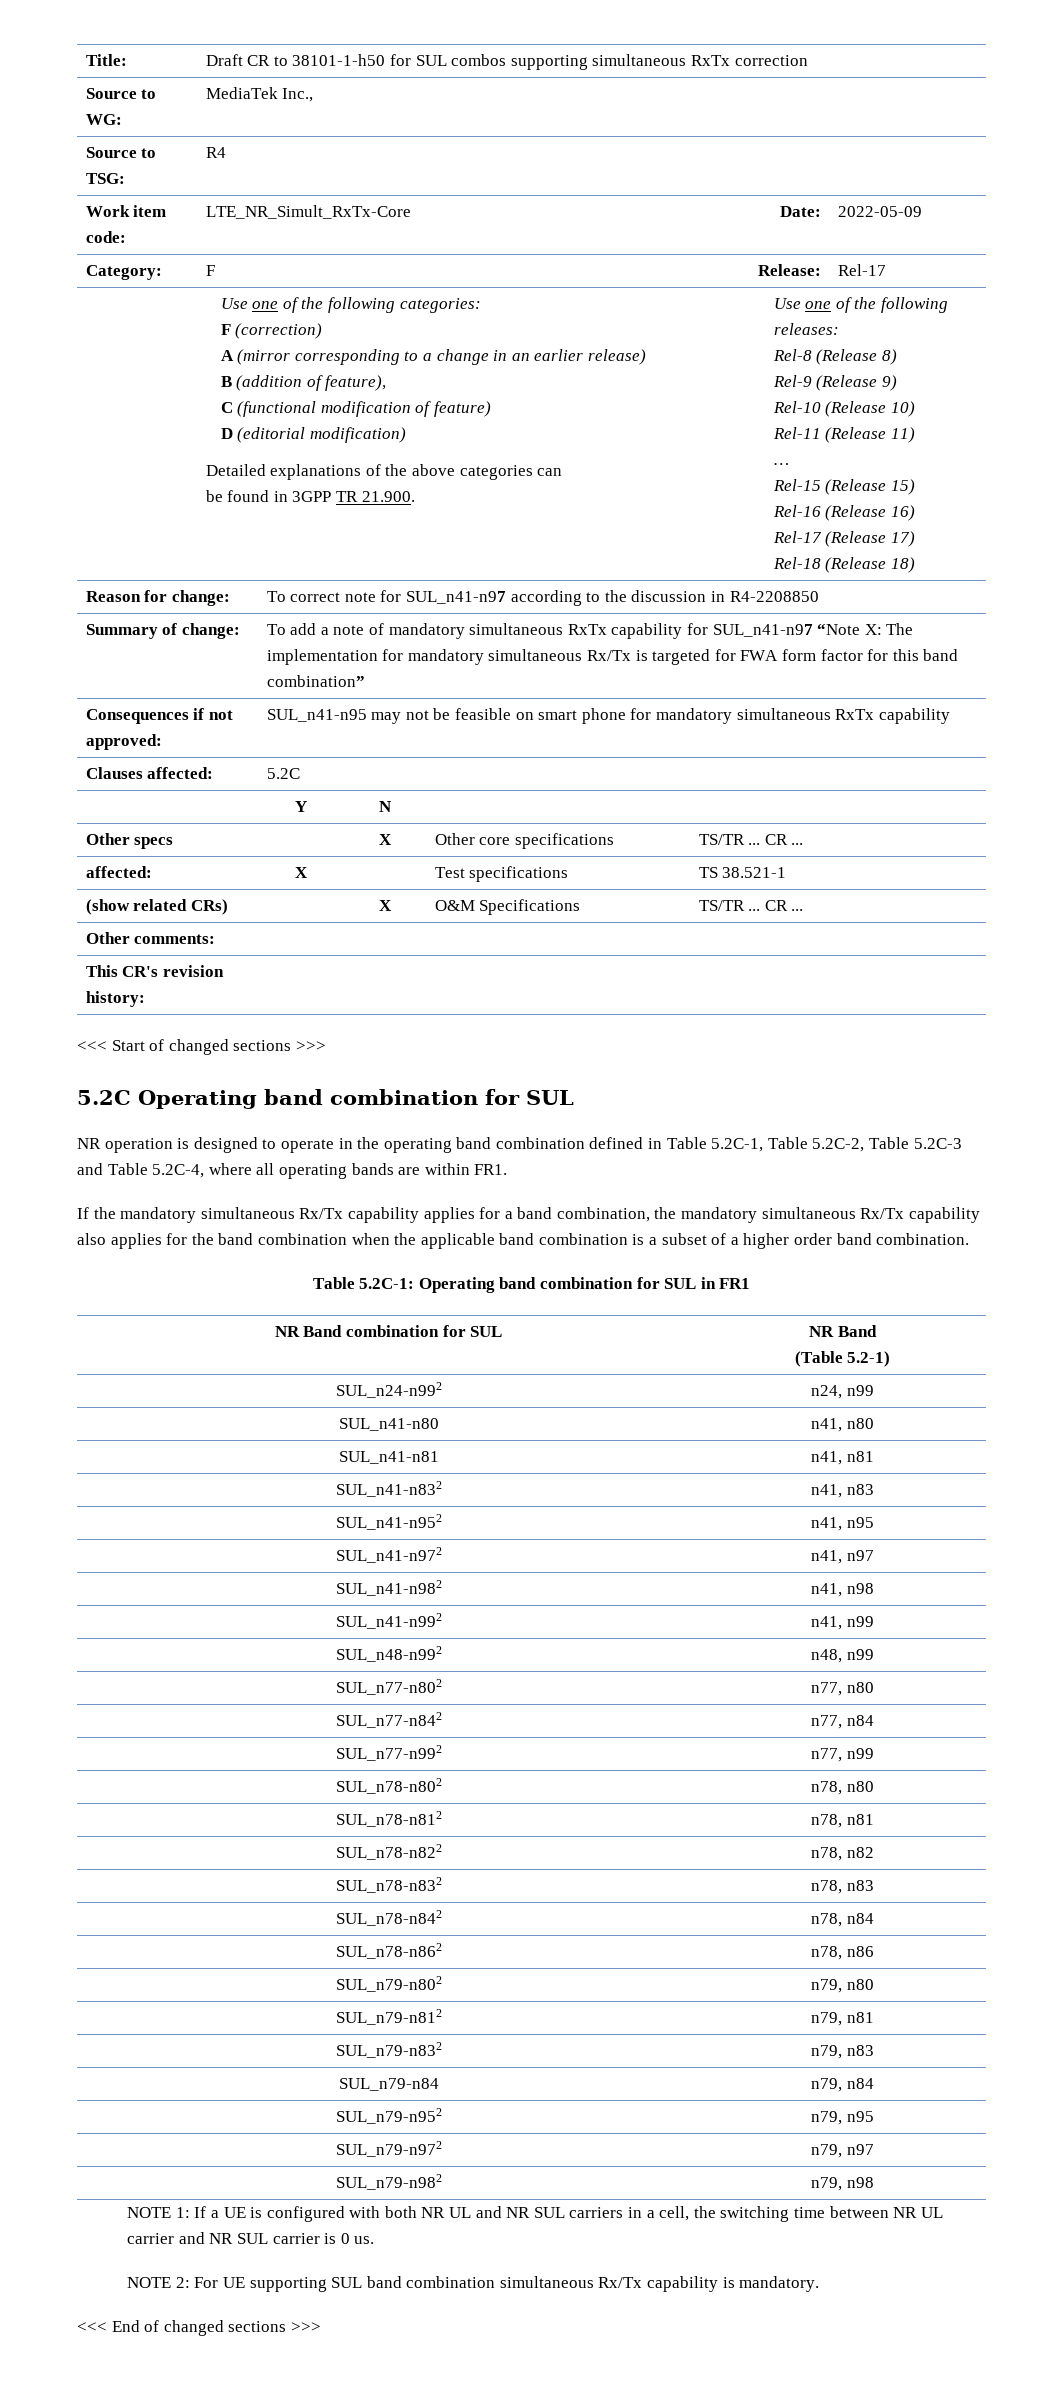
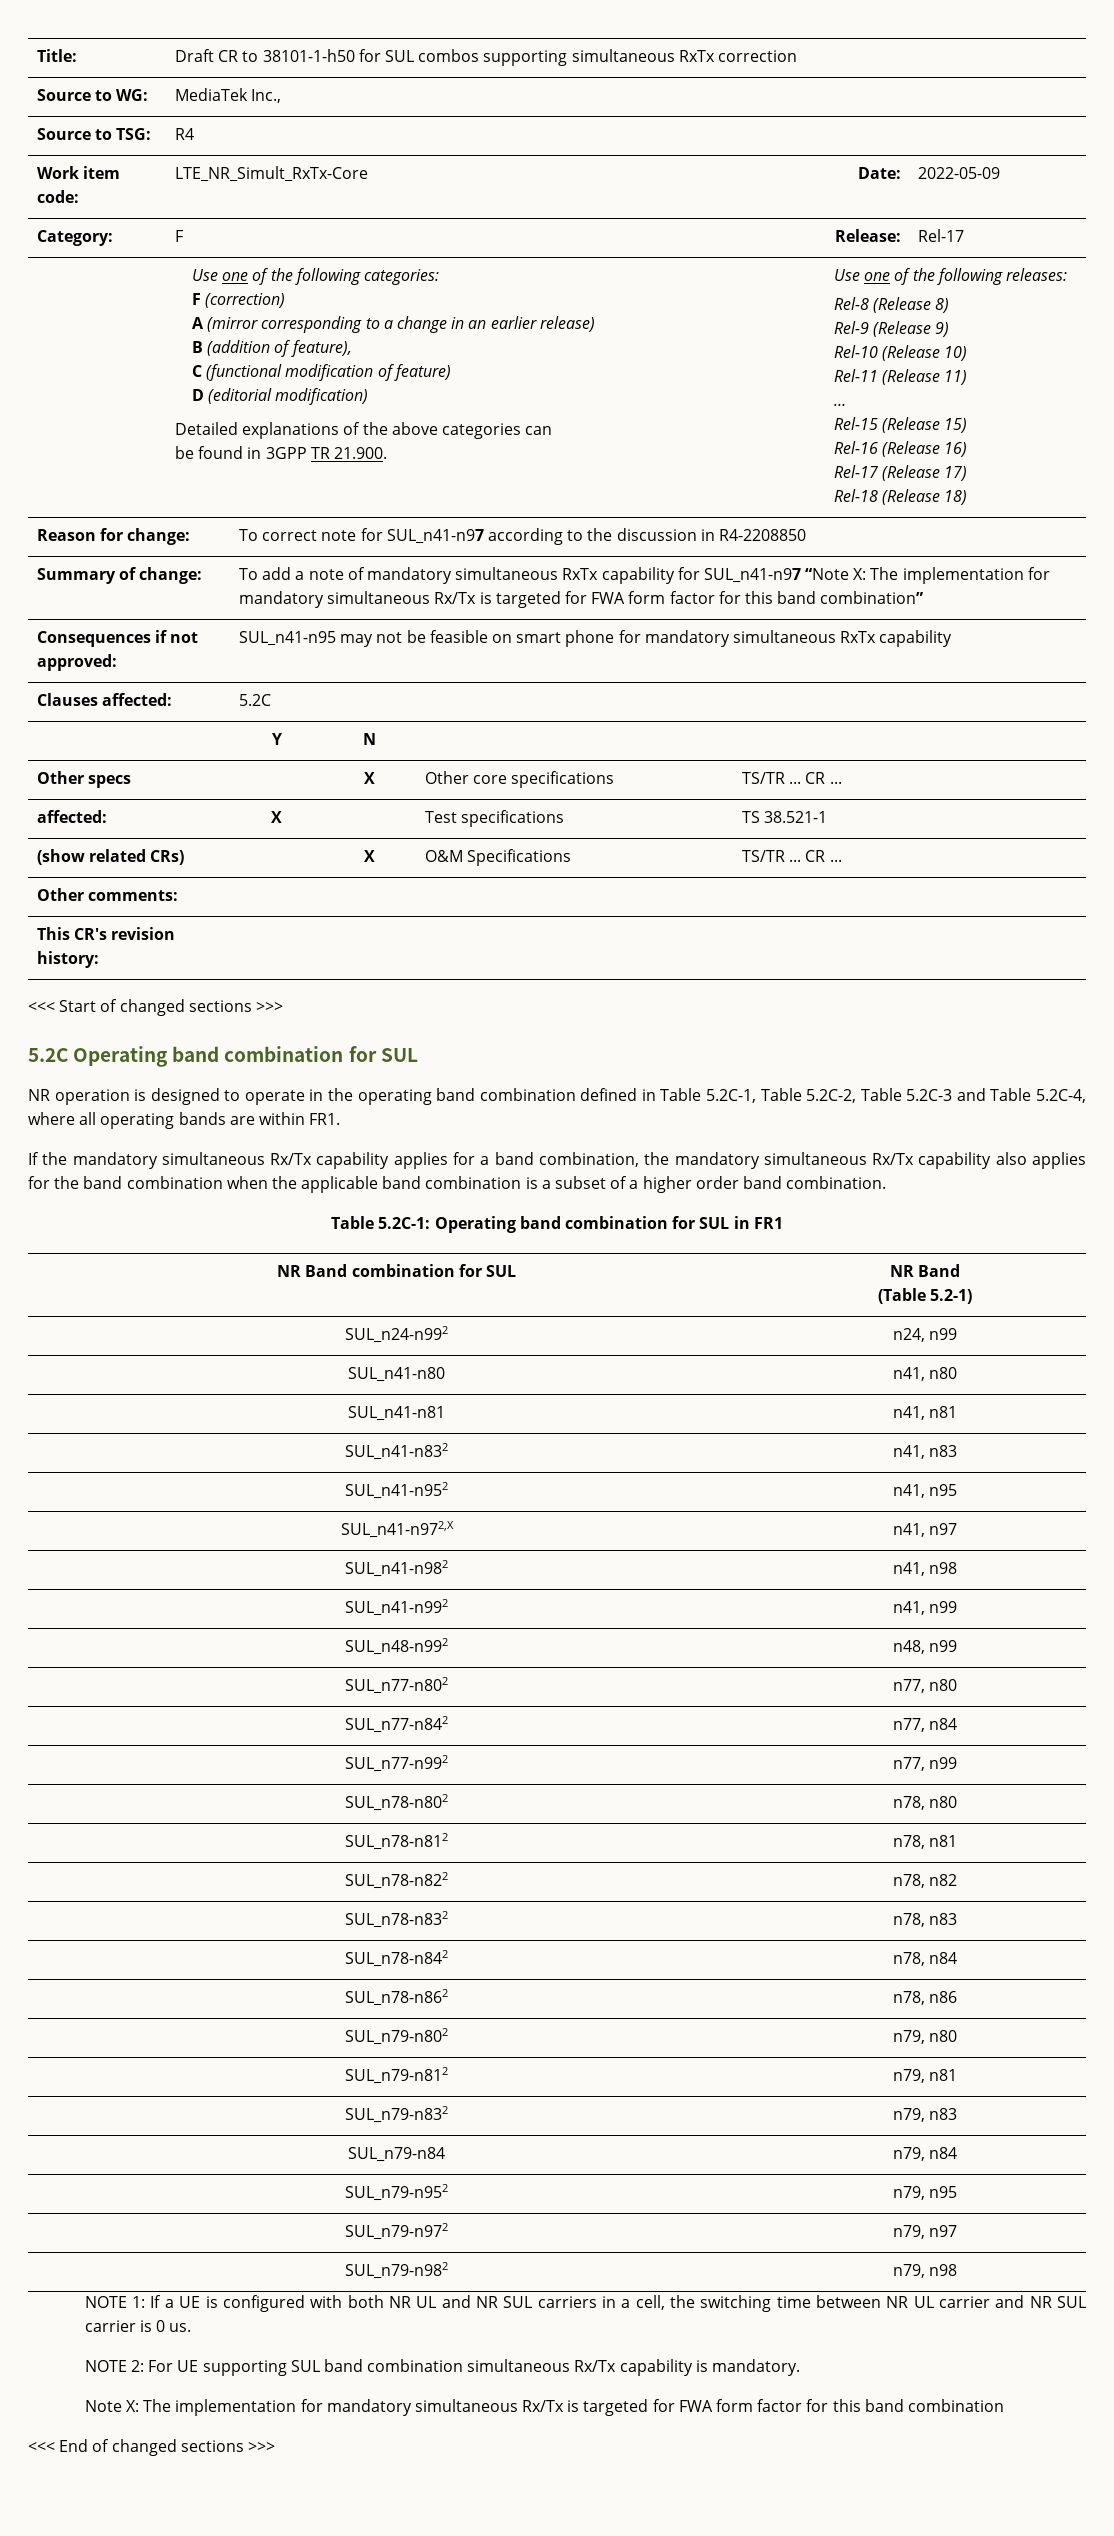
[335,1547,442,1563] SUL_n41-n972 -> [340,1521,454,1538] SUL_n41-n972,X
(820, 2284) none -> [84,2399,1004,2416] // Note X: The implementation for mandatory simultaneous Rx/Tx is targeted for FWA form factor for this band combination

